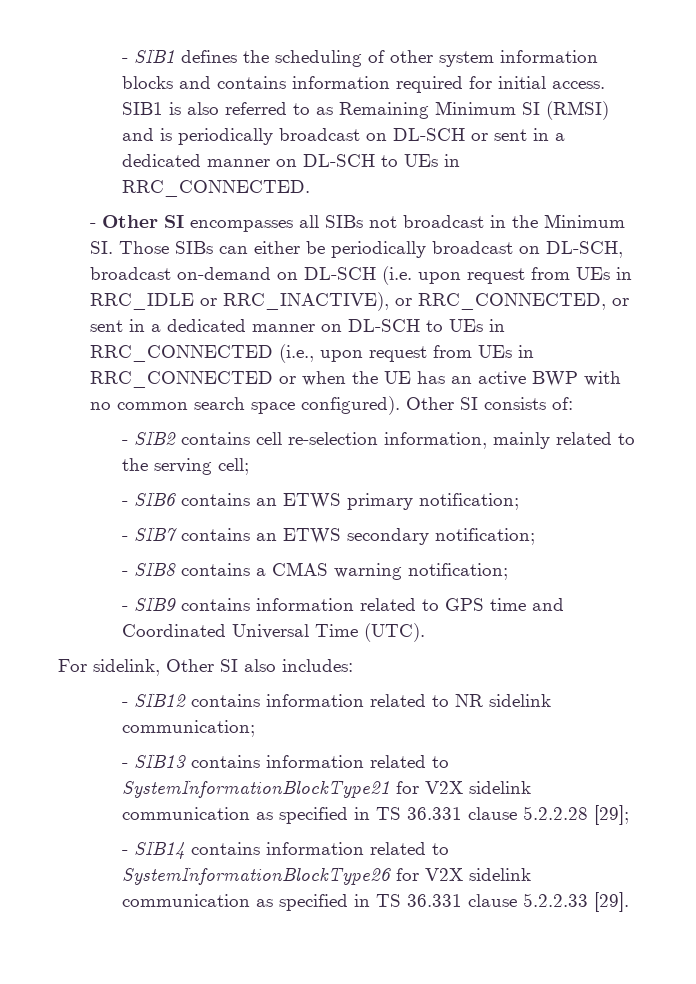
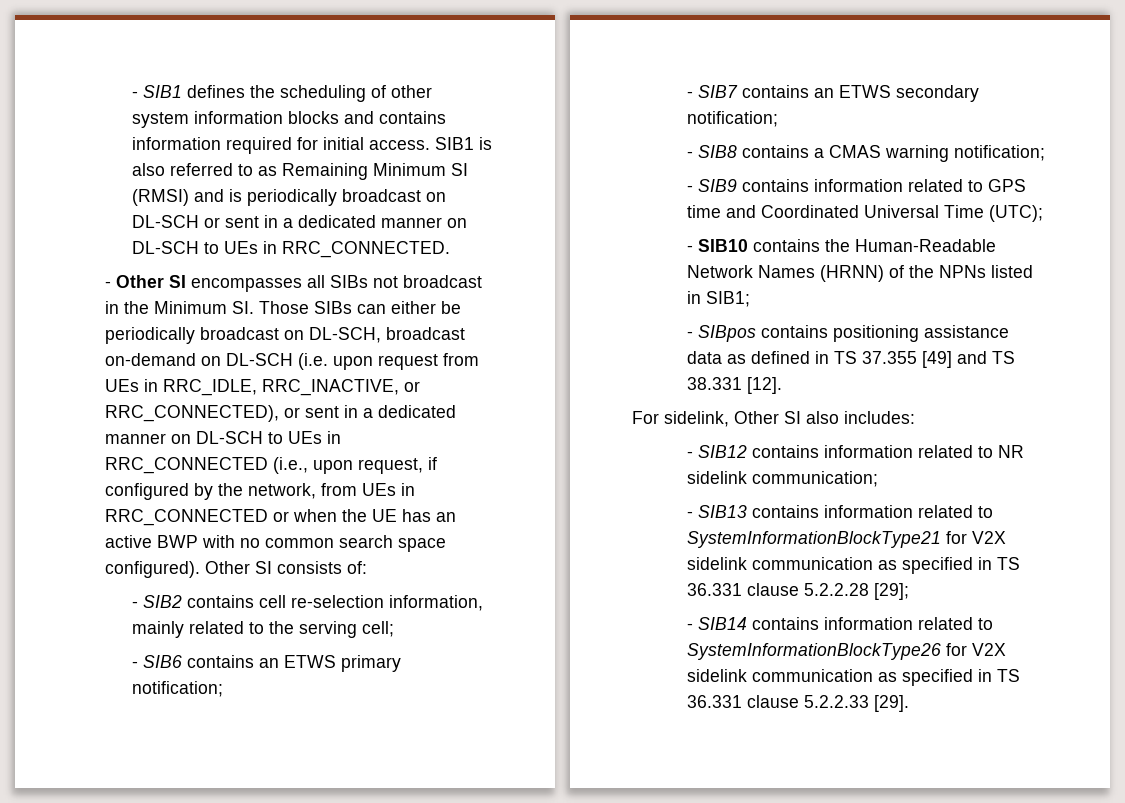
[90,292,607,311] RRC_IDLE or RRC_INACTIVE), or RRC_CONNECTED, -> [162,379,420,396] [104,405,279,422] RRC_IDLE, RRC_INACTIVE, or RRC_CONNECTED),
[369,346,428,362] request -> [357,457,437,474] [104,483,316,500] request, if configured by the network,
[364,623,426,642] (UTC). -> [989,205,1044,222] [687,239,997,252] [687,265,1034,282] [687,291,751,307] [687,325,1010,342] [687,351,1016,368] [687,377,783,394] (UTC); // - SIB10 contains the Human-Readable Network Names (HRNN) of the NPNs listed in SIB1; // - SIBpos contains positioning assistance data as defined in TS 37.355 [49] and TS 38.331 [12].

